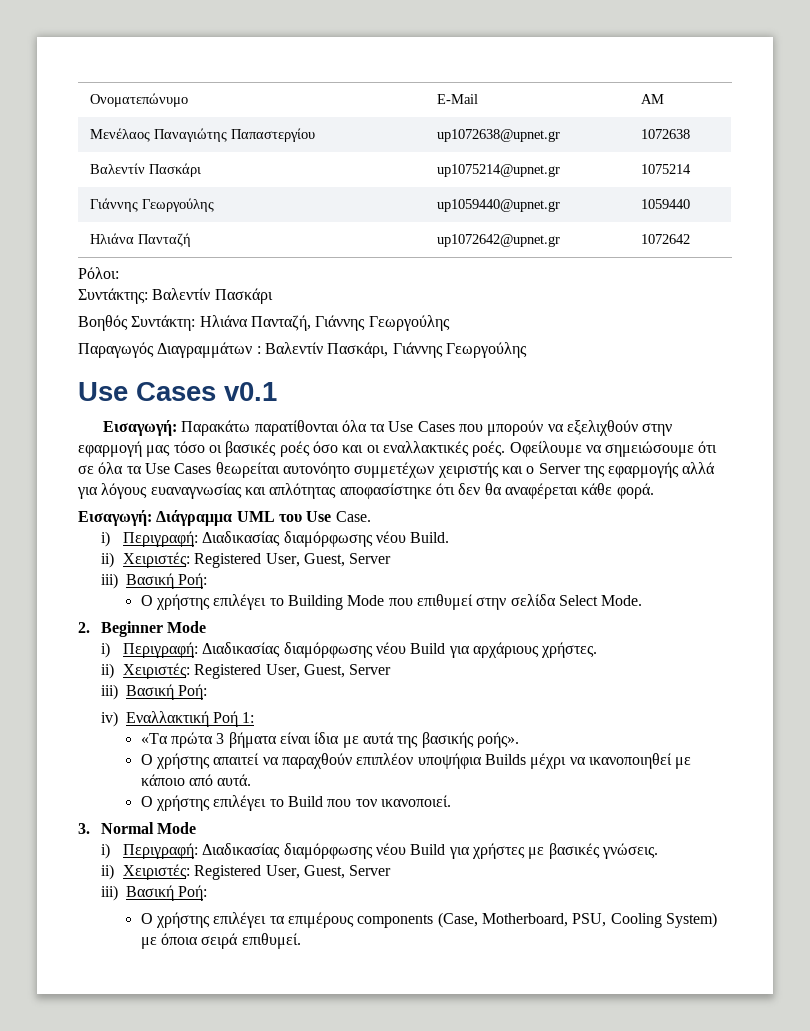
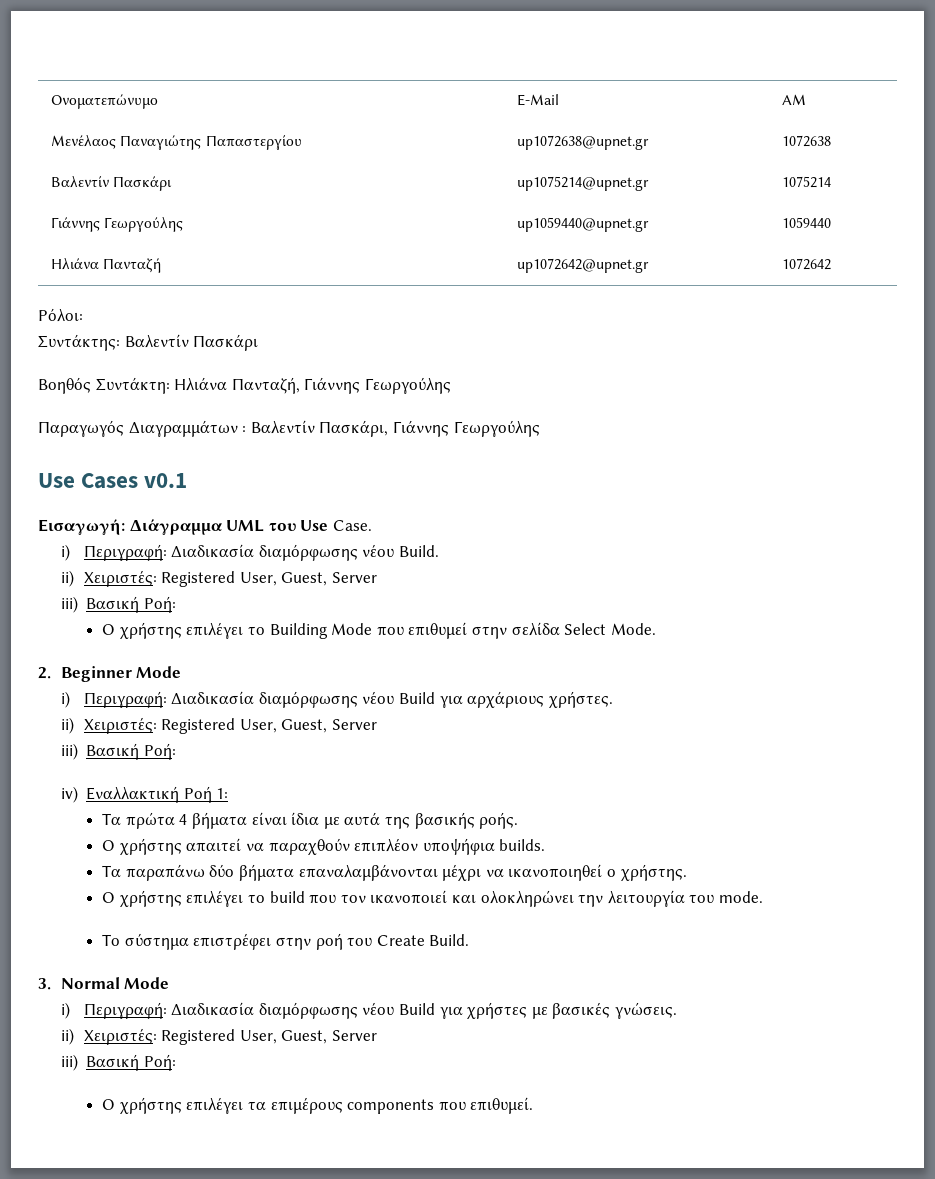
[102,420,673,436] [78,441,718,457] [78,462,716,478] [77,483,654,499] // Εισαγωγή: Παρακάτω παρατίθονται όλα τα Use Cases που μπορούν να εξελιχθούν στην εφαρμογή μας τόσο οι βασικές ροές όσο και οι εναλλακτικές ροές. Οφείλουμε να σημειώσουμε ότι σε όλα τα Use Cases θεωρείται αυτονόητο συμμετέχων χειριστής και ο Server της εφαρμογής αλλά για λόγους ευαναγνωσίας και απλότητας αποφασίστηκε ότι δεν θα αναφέρεται κάθε φορά. -> (188, 480) none
[202,531,281,547] Διαδικασίας -> [171,544,255,557] Διαδικασία
[202,642,281,658] Διαδικασίας -> [171,691,255,704] Διαδικασία
[140,732,225,748] «Τα πρώτα 3 -> [102,812,188,829] Τα πρώτα 4
[476,732,519,748] ροής». -> [479,812,519,829] ροής.
[484,753,692,769] [140,774,252,786] [140,795,323,811] Builds μέχρι να ικανοποιηθεί με κάποιο από αυτά. // Ο χρήστης επιλέγει το Build -> [499,839,546,851] [102,864,687,881] [102,890,305,907] builds. // Τα παραπάνω δύο βήματα επαναλαμβάνονται μέχρι να ικανοποιηθεί ο χρήστης. // Ο χρήστης επιλέγει το build
[380,795,451,807] ικανοποιεί. -> [370,890,763,907] [102,933,470,950] ικανοποιεί και ολοκληρώνει την λειτουργία του mode. // To σύστημα επιστρέφει στην ροή του Create Build.
[202,843,281,859] Διαδικασίας -> [171,1002,255,1015] Διαδικασία
[437,912,717,928] [140,933,239,949] (Case, Motherboard, PSU, Cooling System) με όποια σειρά -> [438,1101,466,1111] που

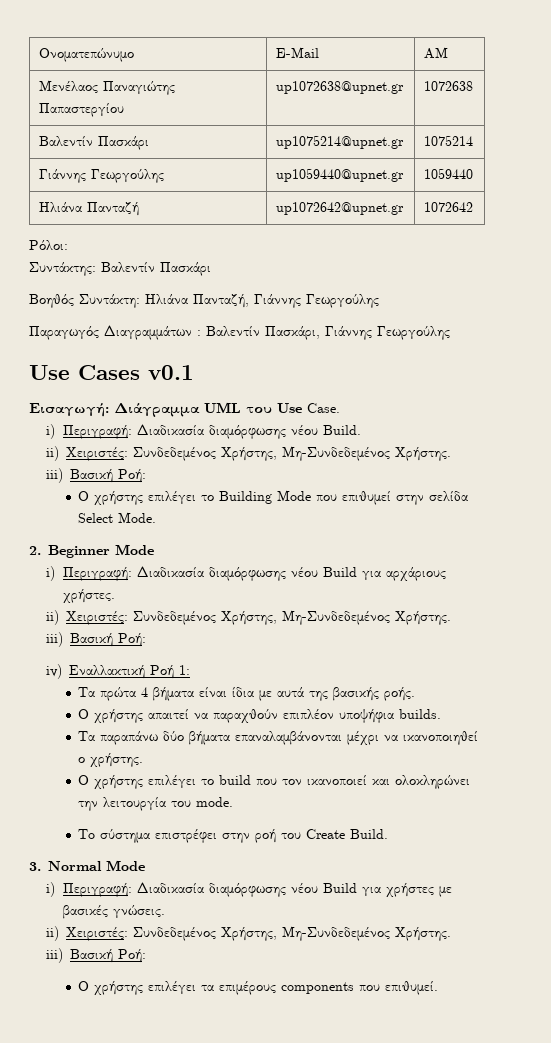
[161,571,377,587] Registered User, Guest, Server -> [132,446,451,461] Συνδεδεμένος Χρήστης, Μη-Συνδεδεμένος Χρήστης.
[161,718,377,734] Registered User, Guest, Server -> [132,610,451,625] Συνδεδεμένος Χρήστης, Μη-Συνδεδεμένος Χρήστης.
[161,1029,377,1045] Registered User, Guest, Server -> [132,926,451,941] Συνδεδεμένος Χρήστης, Μη-Συνδεδεμένος Χρήστης.

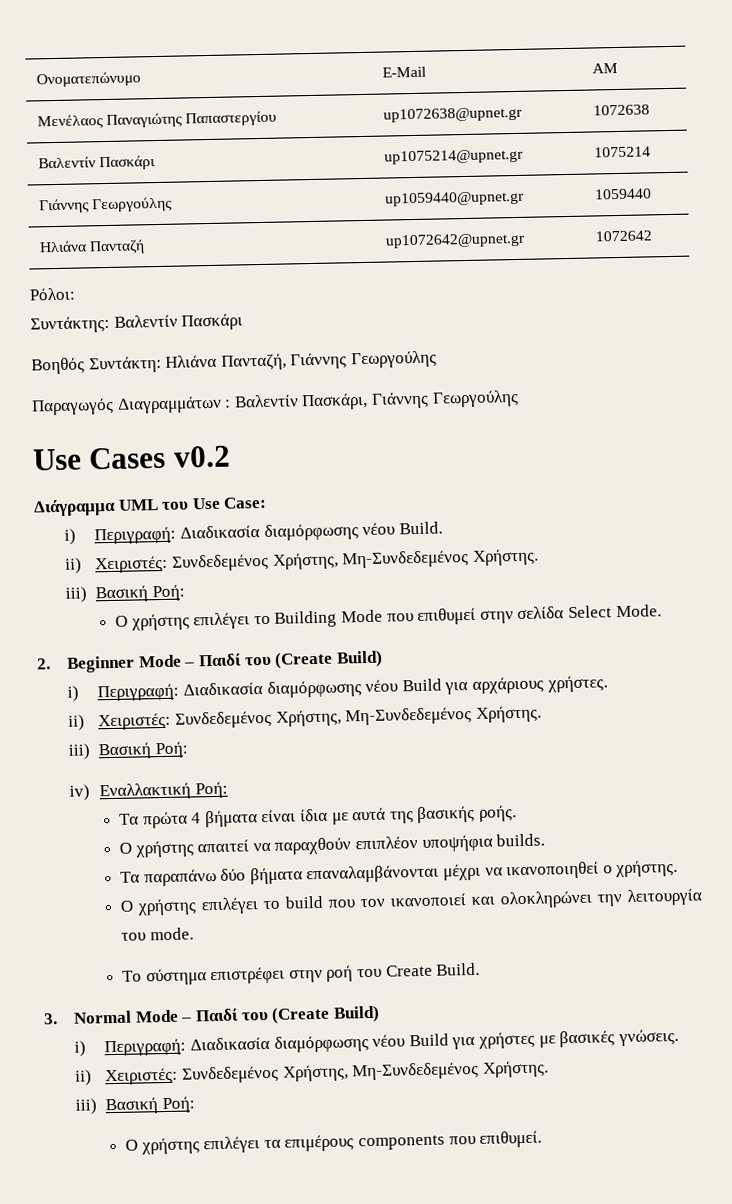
[148,365,194,380] [29,403,109,417] v0.1 // Εισαγωγή: -> [172,445,231,468] v0.2 //
[307,403,340,413] Case. -> [223,496,268,509] Case:
(154, 549) none -> [184,650,383,669] – Παιδί του (Create Build)
[149,665,190,679] Ροή 1: -> [195,781,229,799] Ροή:
(145, 865) none -> [181,1005,380,1024] – Παιδί του (Create Build)

